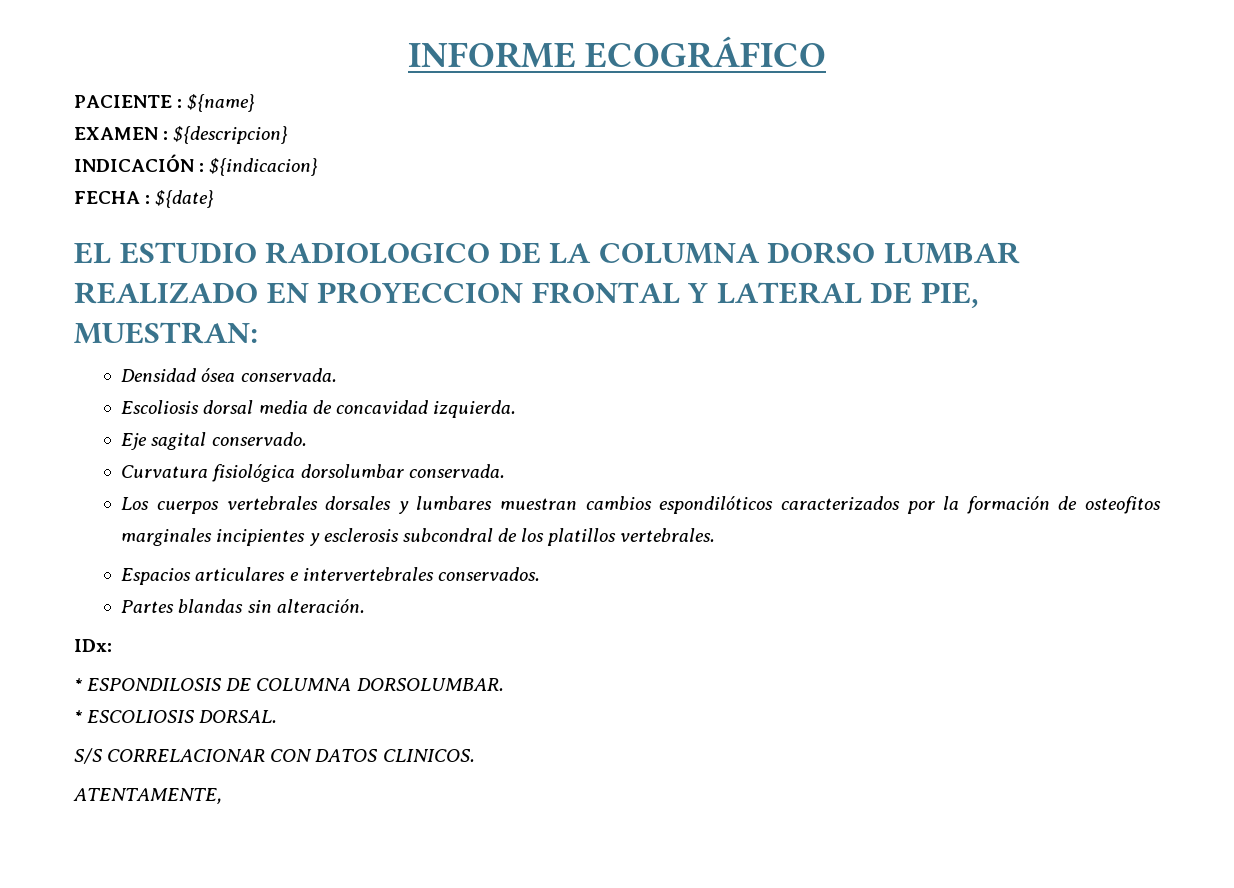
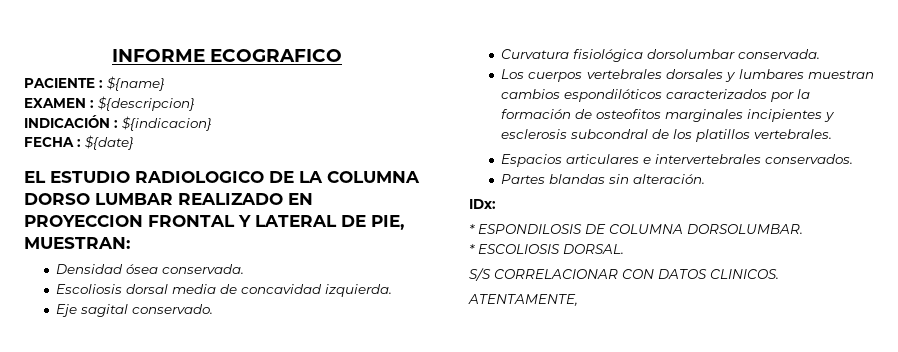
[585,36,827,68] ECOGRÁFICO -> [209,49,342,62] ECOGRAFICO

